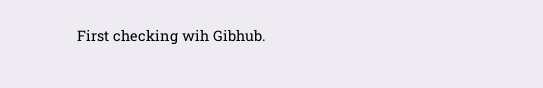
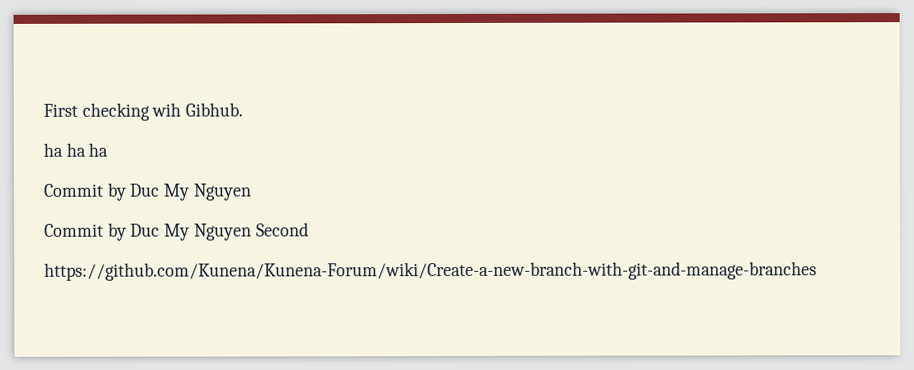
(265, 35) none -> [43,142,109,157] [43,182,252,201] [44,222,309,241] [44,261,817,281] // ha ha ha // Commit by Duc My Nguyen // Commit by Duc My Nguyen Second // https://github.com/Kunena/Kunena-Forum/wiki/Create-a-new-branch-with-git-and-manage-branches

